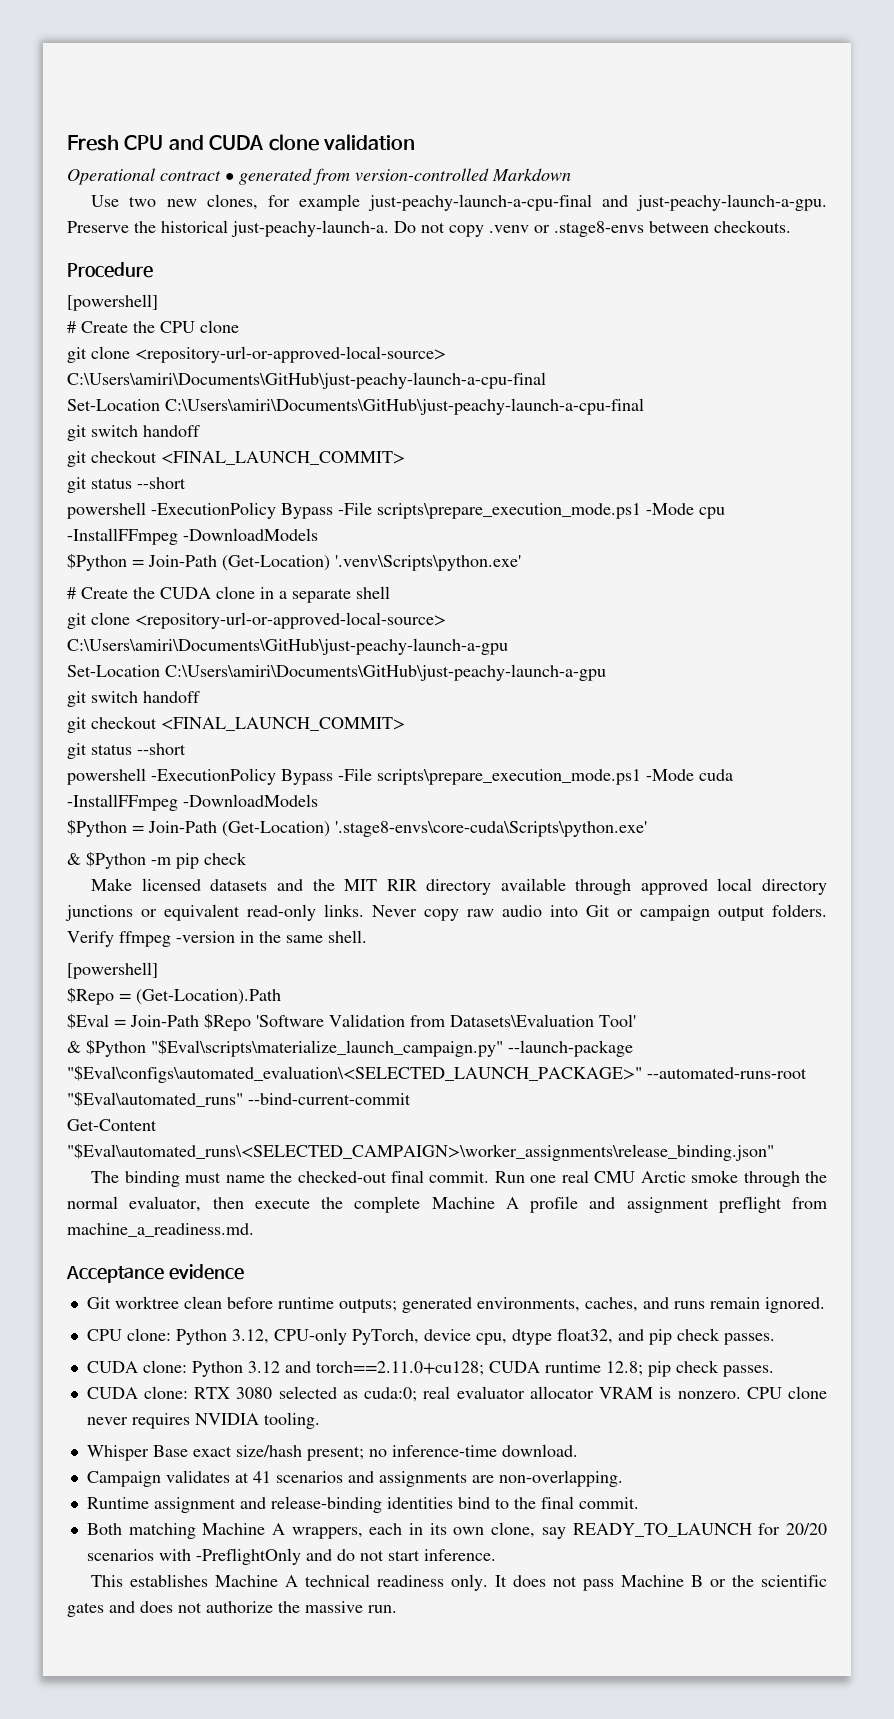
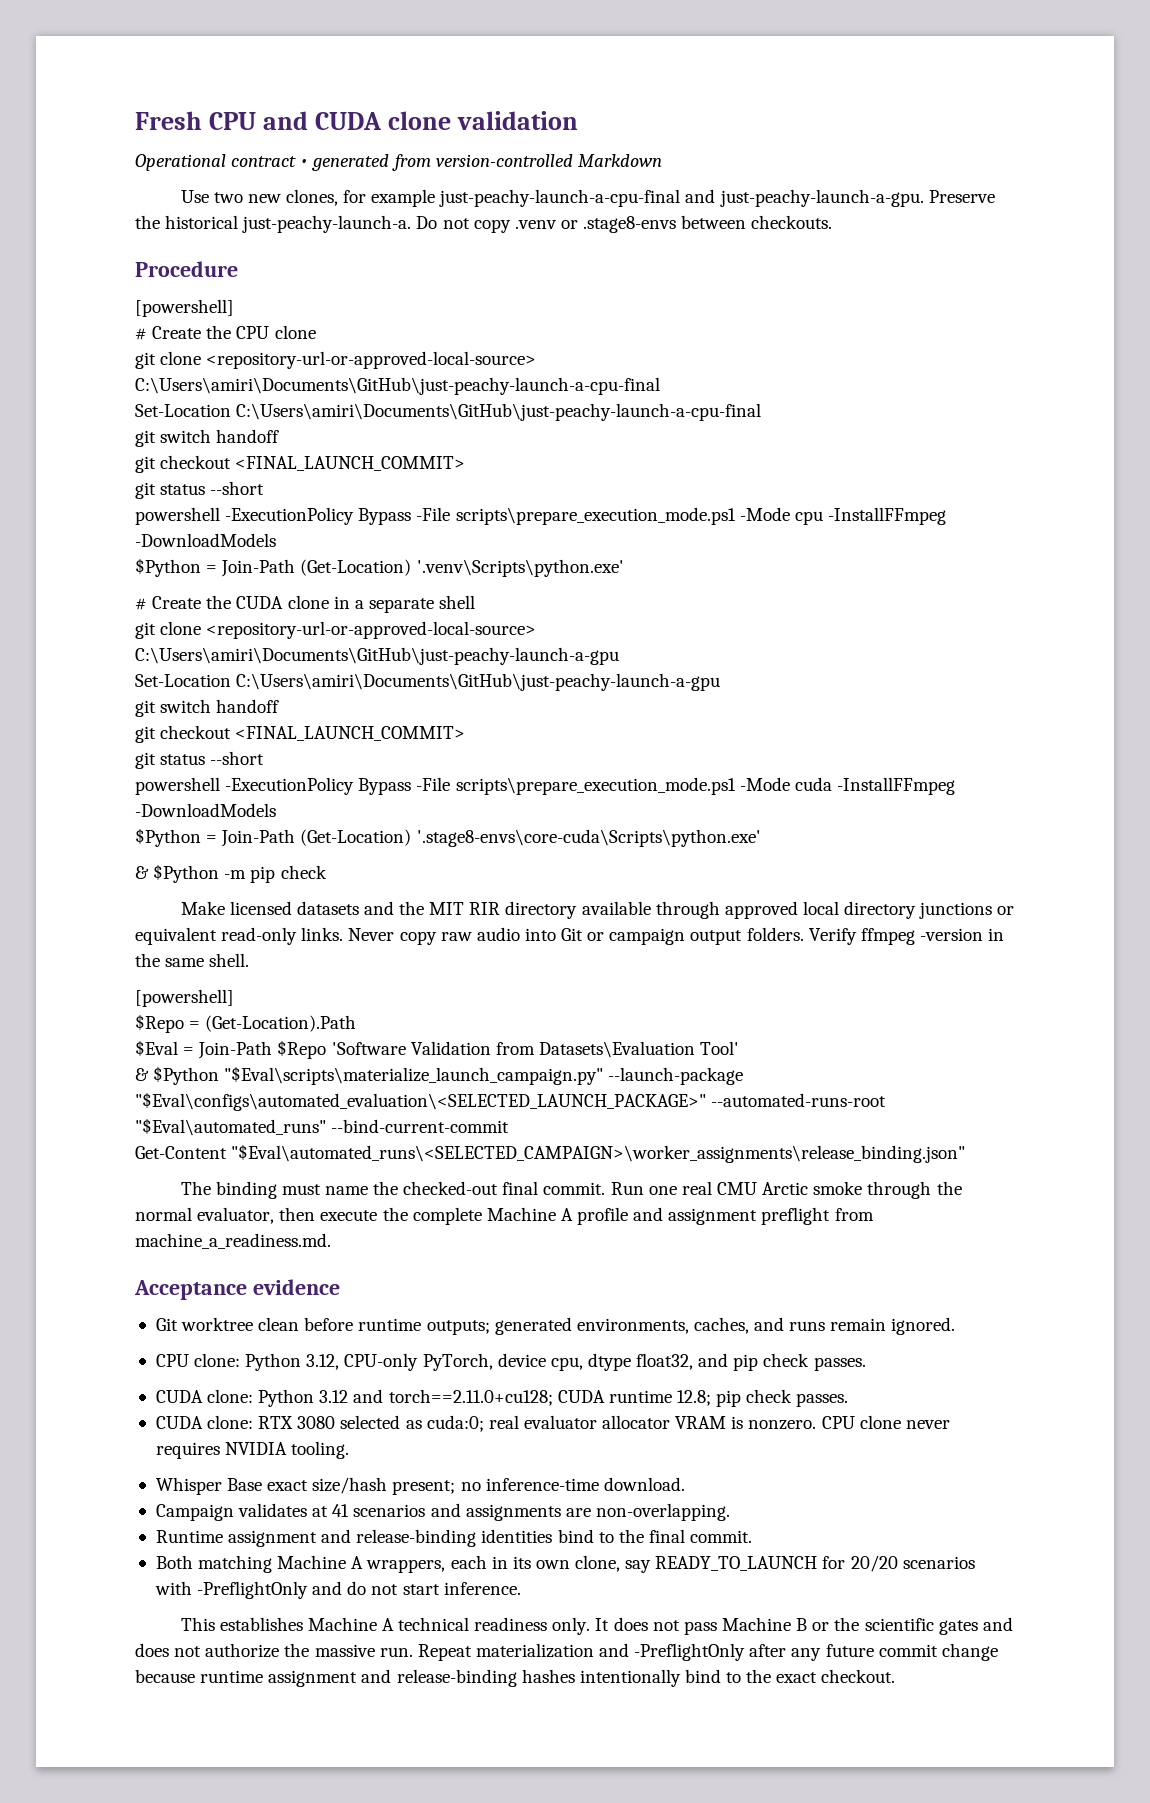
(397, 1609) none -> [417,1643,998,1661] [135,1669,896,1687] Repeat materialization and -PreflightOnly after any future commit change because runtime assignment and release-binding hashes intentionally bind to the exact checkout.

